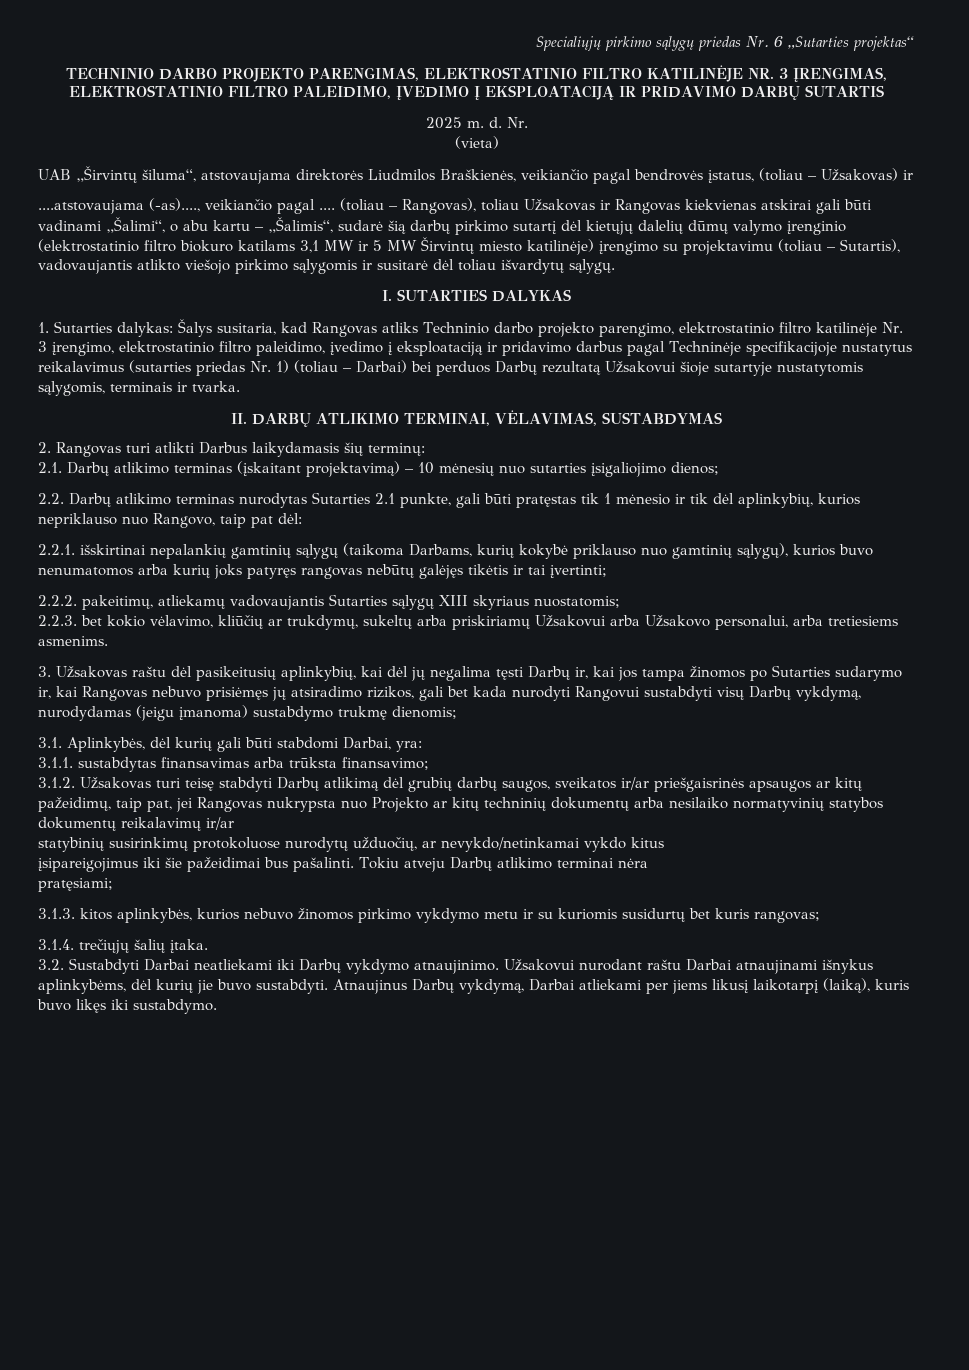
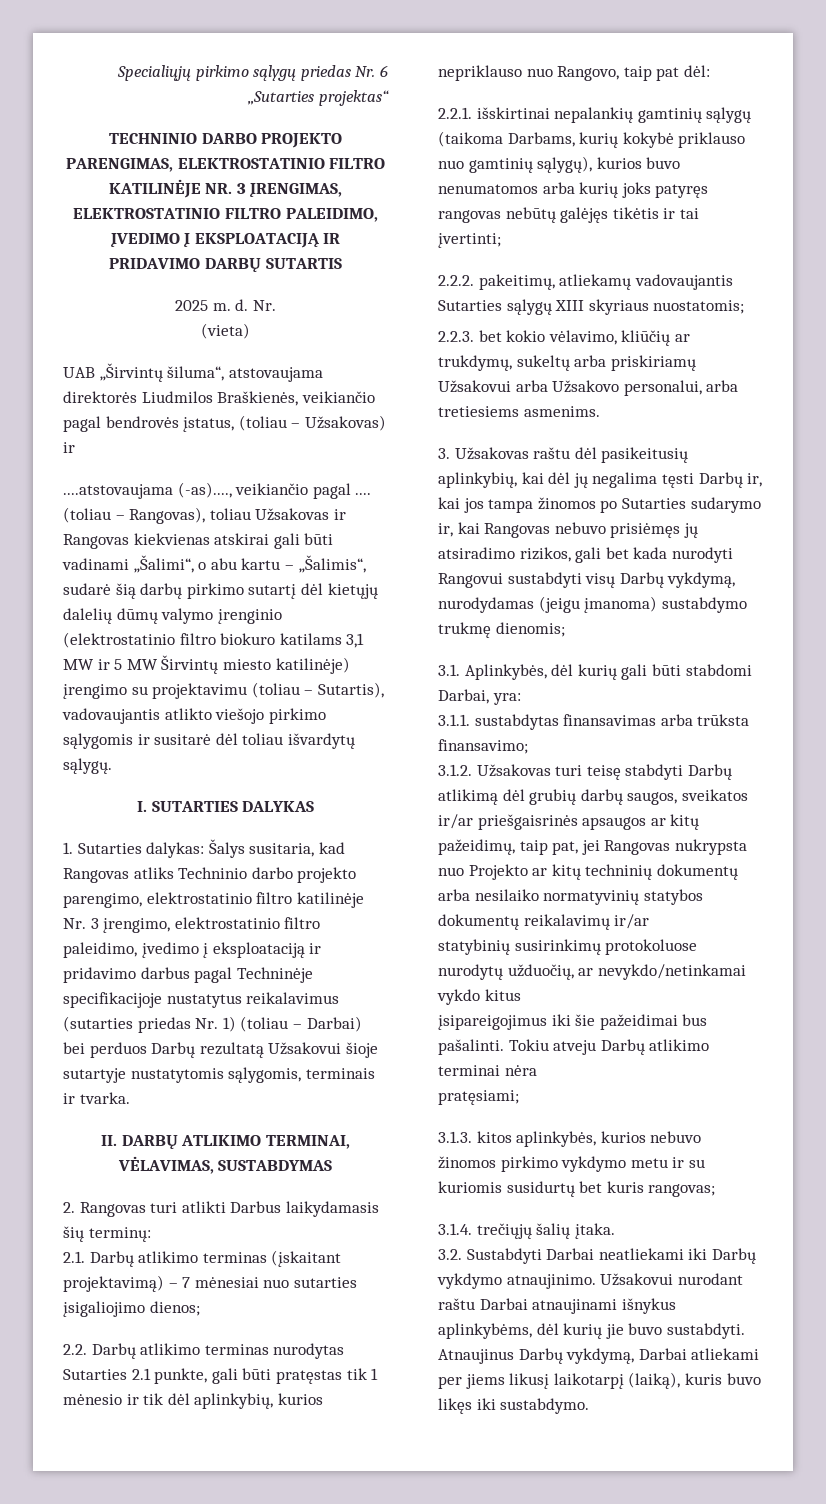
[418,462,494,476] 10 mėnesių -> [182,1277,259,1288] 7 mėnesiai

